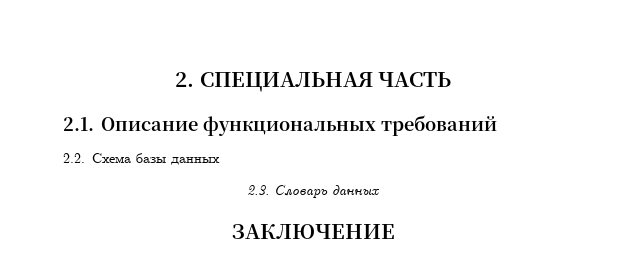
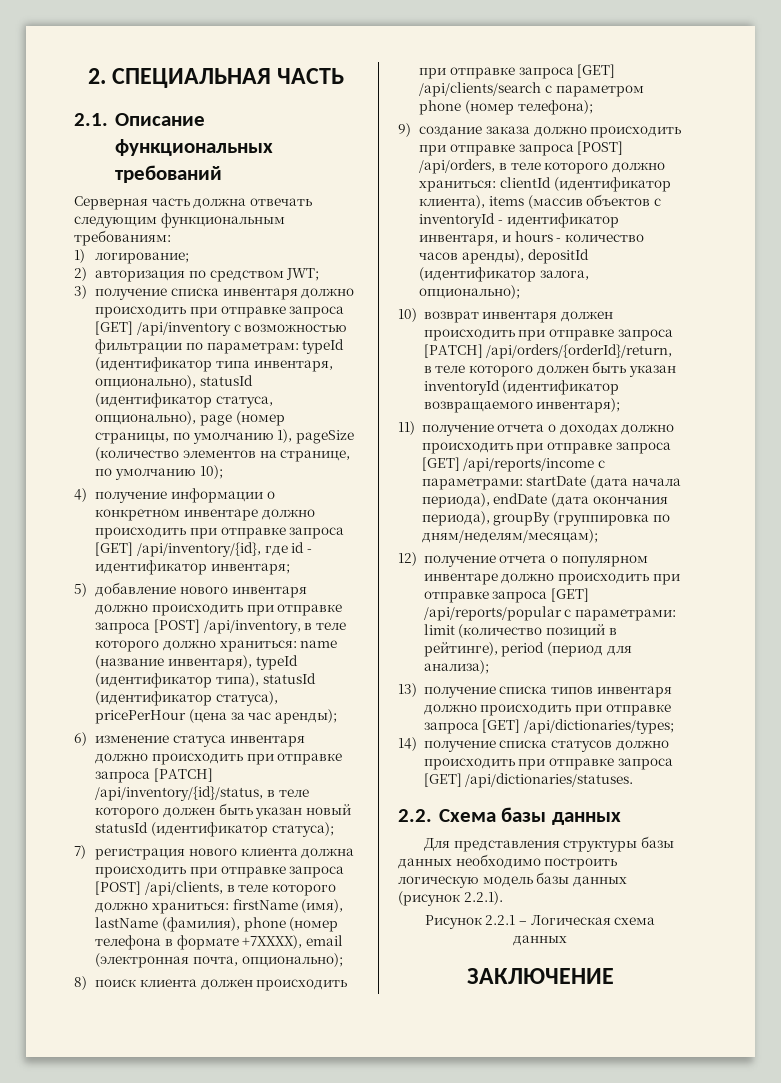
[63,153,220,165] [247,185,328,199] 2.2. Схема базы данных // 2.3. Словарь -> [74,196,312,210] [74,213,285,228] [74,230,171,246] [74,249,190,264] [74,267,320,282] [74,285,355,300] [95,306,345,318] [95,321,348,336] [95,339,345,354] [95,357,333,372] [95,375,253,389] [95,393,273,408] [95,411,285,426] [95,429,354,444] [95,447,351,462] [95,465,223,480] [74,488,275,503] [95,509,315,521] [95,527,345,539] [95,542,312,557] [95,560,290,575] [74,582,307,598] [95,604,343,616] [95,619,346,634] [95,640,338,652] [95,655,298,670] [95,673,316,688] [95,691,278,706] [95,709,337,724] [74,732,305,747] [95,753,343,765] [95,768,213,783] [95,786,309,801] [95,803,351,819] [95,822,334,837] [74,845,355,860] [95,866,345,878] [95,881,336,896] [95,899,344,914] [95,917,339,932] [95,935,343,950] [95,953,343,968] [74,976,348,991] [419,64,616,79] [419,82,644,97] [419,100,593,115] [398,123,682,138] [419,141,624,156] [419,159,665,174] [419,177,671,192] [419,194,661,209] [419,213,619,228] [419,231,644,246] [419,249,589,264] [419,267,589,282] [419,285,521,299] [398,308,614,323] [423,329,673,341] [423,344,673,359] [423,361,676,377] [423,380,620,395] [423,398,621,413] [398,421,675,436] [421,442,671,454] [421,457,606,472] [421,475,681,490] [421,493,668,508] [421,511,670,526] [421,529,598,543] [398,552,648,567] [423,573,680,585] [423,588,590,603] [423,606,677,621] [423,624,617,638] [423,642,632,657] [423,660,489,674] [398,683,672,698] [423,704,671,716] [423,719,675,734] [398,737,669,752] [423,758,673,770] [423,773,634,788] [398,807,621,825] [423,836,674,852] [398,854,618,870] [398,872,627,888] [398,891,503,906] [424,915,656,929] Серверная часть должна отвечать следующим функциональным требованиям: // 1) логирование; // 2) авторизация по средством JWT; // 3) получение списка инвентаря должно происходить при отправке запроса [GET] /api/inventory с возможностью фильтрации по параметрам: typeId (идентификатор типа инвентаря, опционально), statusId (идентификатор статуса, опционально), page (номер страницы, по умолчанию 1), pageSize (количество элементов на странице, по умолчанию 10); // 4) получение информации о конкретном инвентаре должно происходить при отправке запроса [GET] /api/inventory/{id}, где id - идентификатор инвентаря; // 5) добавление нового инвентаря должно происходить при отправке запроса [POST] /api/inventory, в теле которого должно храниться: name (название инвентаря), typeId (идентификатор типа), statusId (идентификатор статуса), pricePerHour (цена за час аренды); // 6) изменение статуса инвентаря должно происходить при отправке запроса [PATCH] /api/inventory/{id}/status, в теле которого должен быть указан новый statusId (идентификатор статуса); // 7) регистрация нового клиента должна происходить при отправке запроса [POST] /api/clients, в теле которого должно храниться: firstName (имя), lastName (фамилия), phone (номер телефона в формате +7XXXX), email (электронная почта, опционально); // 8) поиск клиента должен происходить при отправке запроса [GET] /api/clients/search с параметром phone (номер телефона); // 9) создание заказа должно происходить при отправке запроса [POST] /api/orders, в теле которого должно храниться: clientId (идентификатор клиента), items (массив объектов с inventoryId - идентификатор инвентаря, и hours - количество часов аренды), depositId (идентификатор залога, опционально); // 10) возврат инвентаря должен происходить при отправке запроса [PATCH] /api/orders/{orderId}/return, в теле которого должен быть указан inventoryId (идентификатор возвращаемого инвентаря); // 11) получение отчета о доходах должно происходить при отправке запроса [GET] /api/reports/income с параметрами: startDate (дата начала периода), endDate (дата окончания периода), groupBy (группировка по дням/неделям/месяцам); // 12) получение отчета о популярном инвентаре должно происходить при отправке запроса [GET] /api/reports/popular с параметрами: limit (количество позиций в рейтинге), period (период для анализа); // 13) получение списка типов инвентаря должно происходить при отправке запроса [GET] /api/dictionaries/types; // 14) получение списка статусов должно происходить при отправке запроса [GET] /api/dictionaries/statuses. // 2.2. Схема базы данных // Для представления структуры базы данных необходимо построить логическую модель базы данных (рисунок 2.2.1). // Рисунок 2.2.1 – Логическая схема

